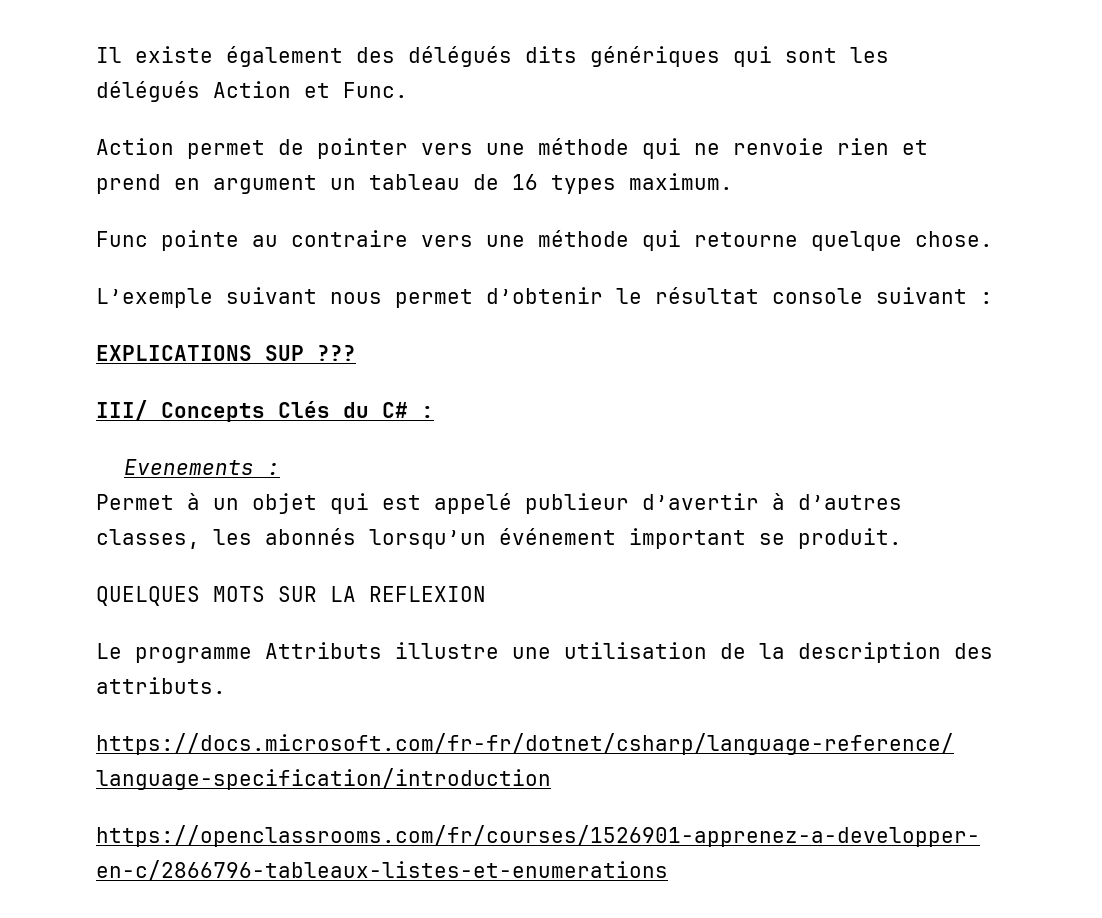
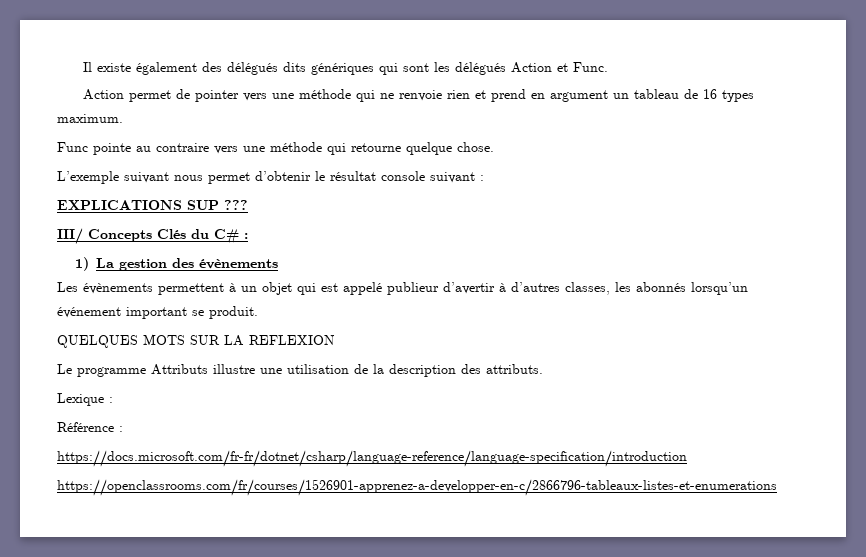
[123,459,280,475] [96,494,174,510] Evenements : // Permet -> [75,257,279,271] [57,282,224,295] 1) La gestion des évènements // Les évènements permettent
(226, 685) none -> [57,393,113,406] [57,422,123,432] // Lexique : // Référence :

